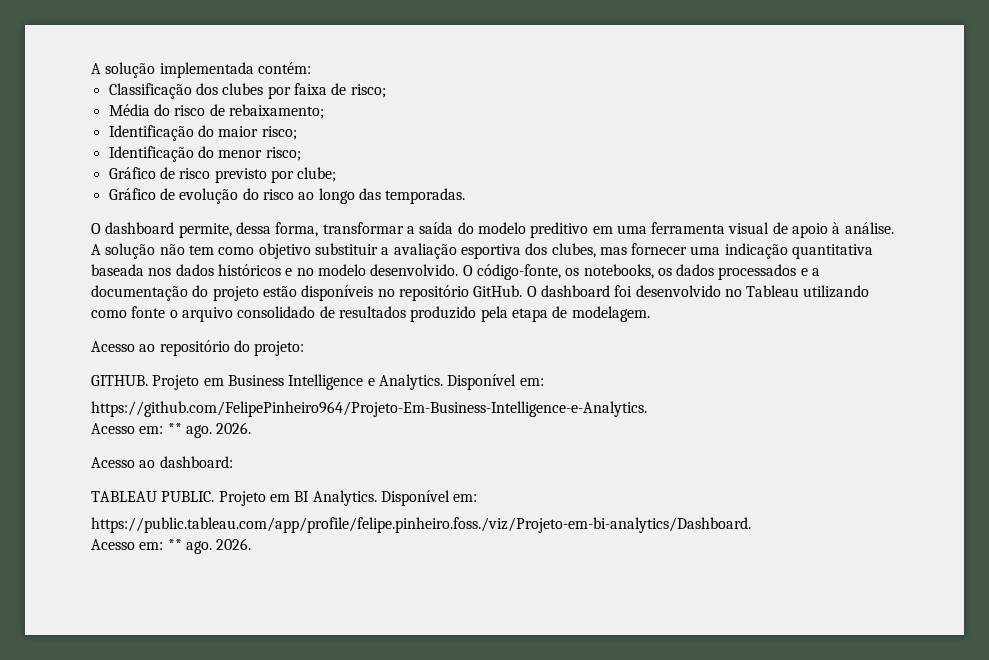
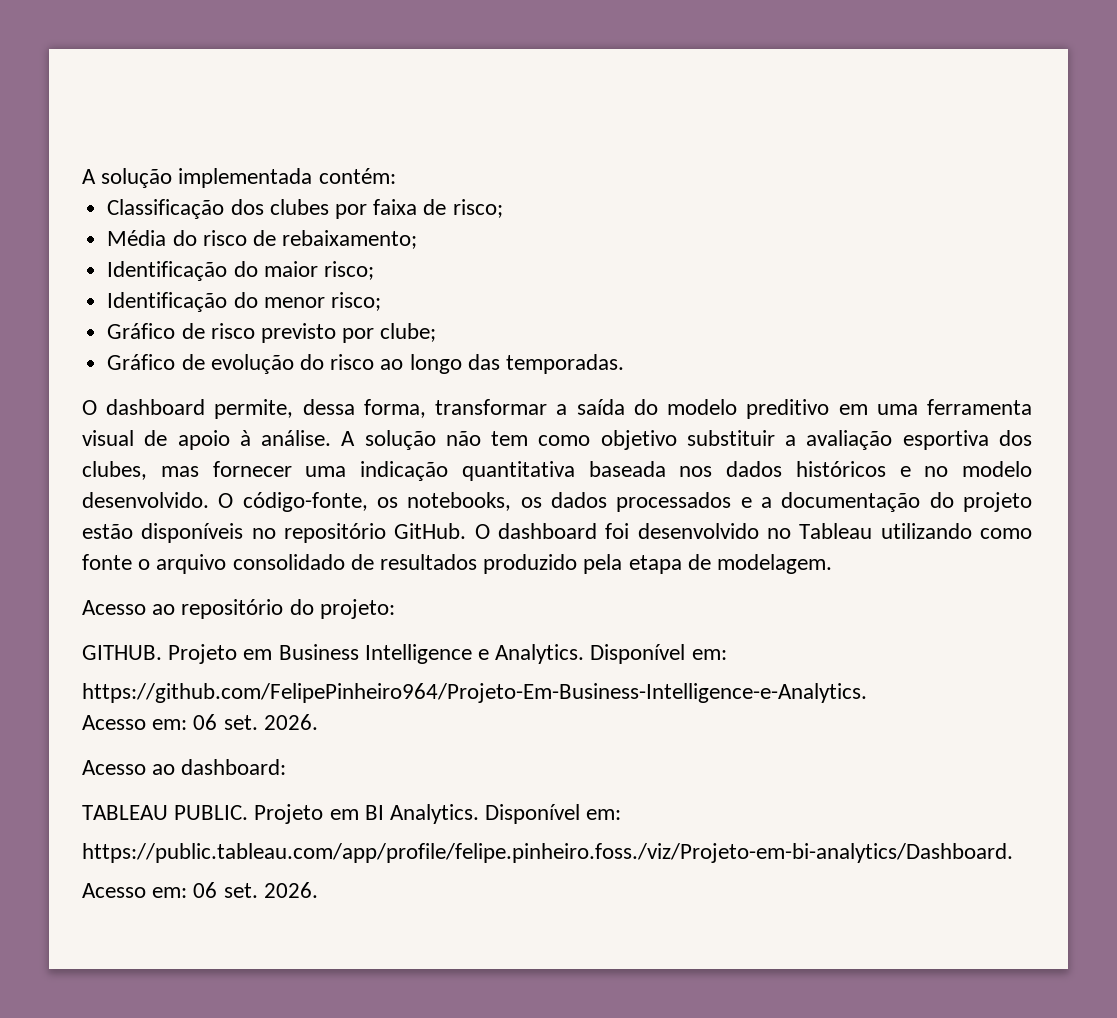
[167,423,212,438] ** ago. -> [193,714,258,730] 06 set.
[167,539,212,554] ** ago. -> [193,882,258,898] 06 set.

